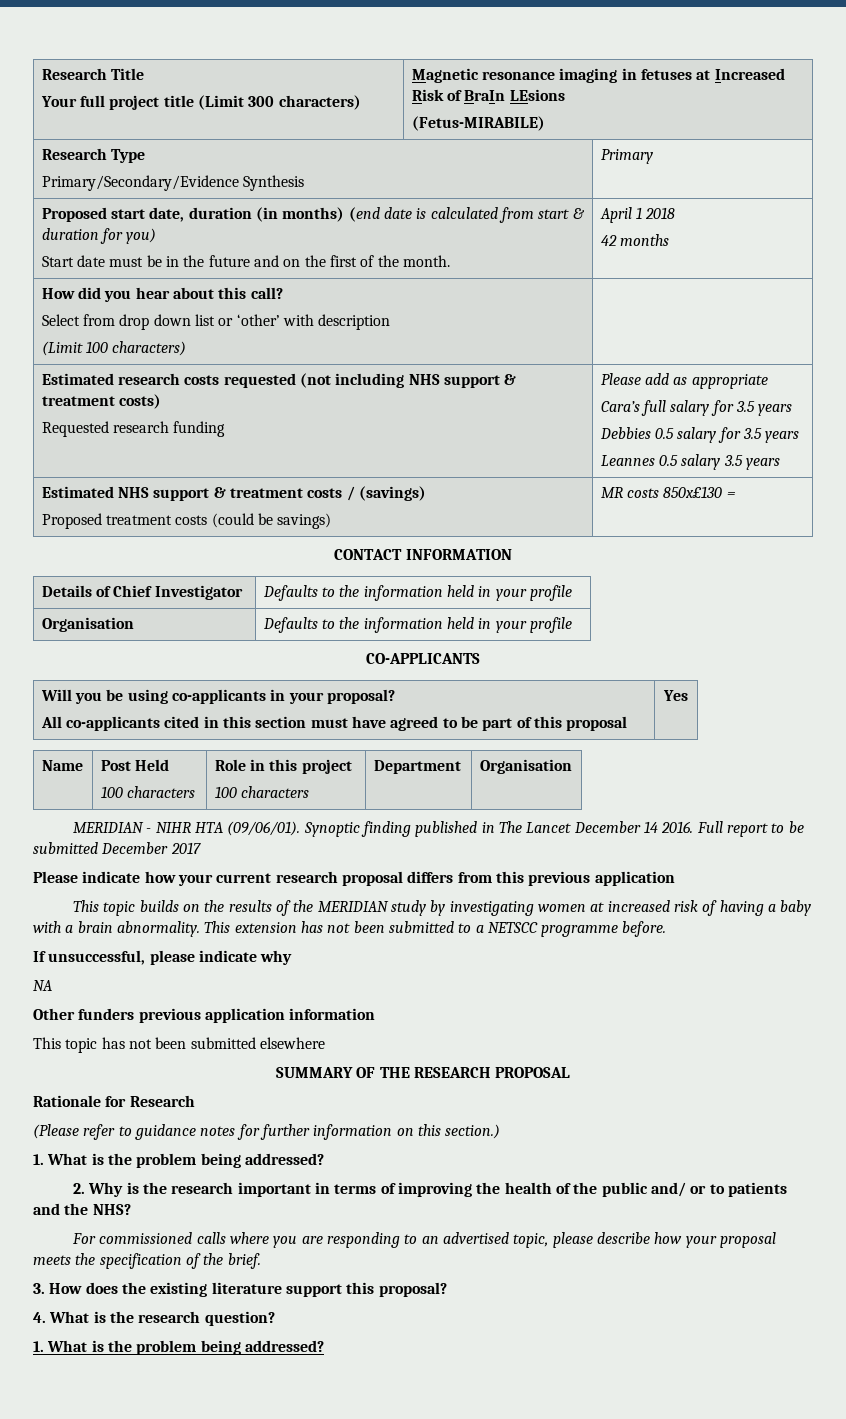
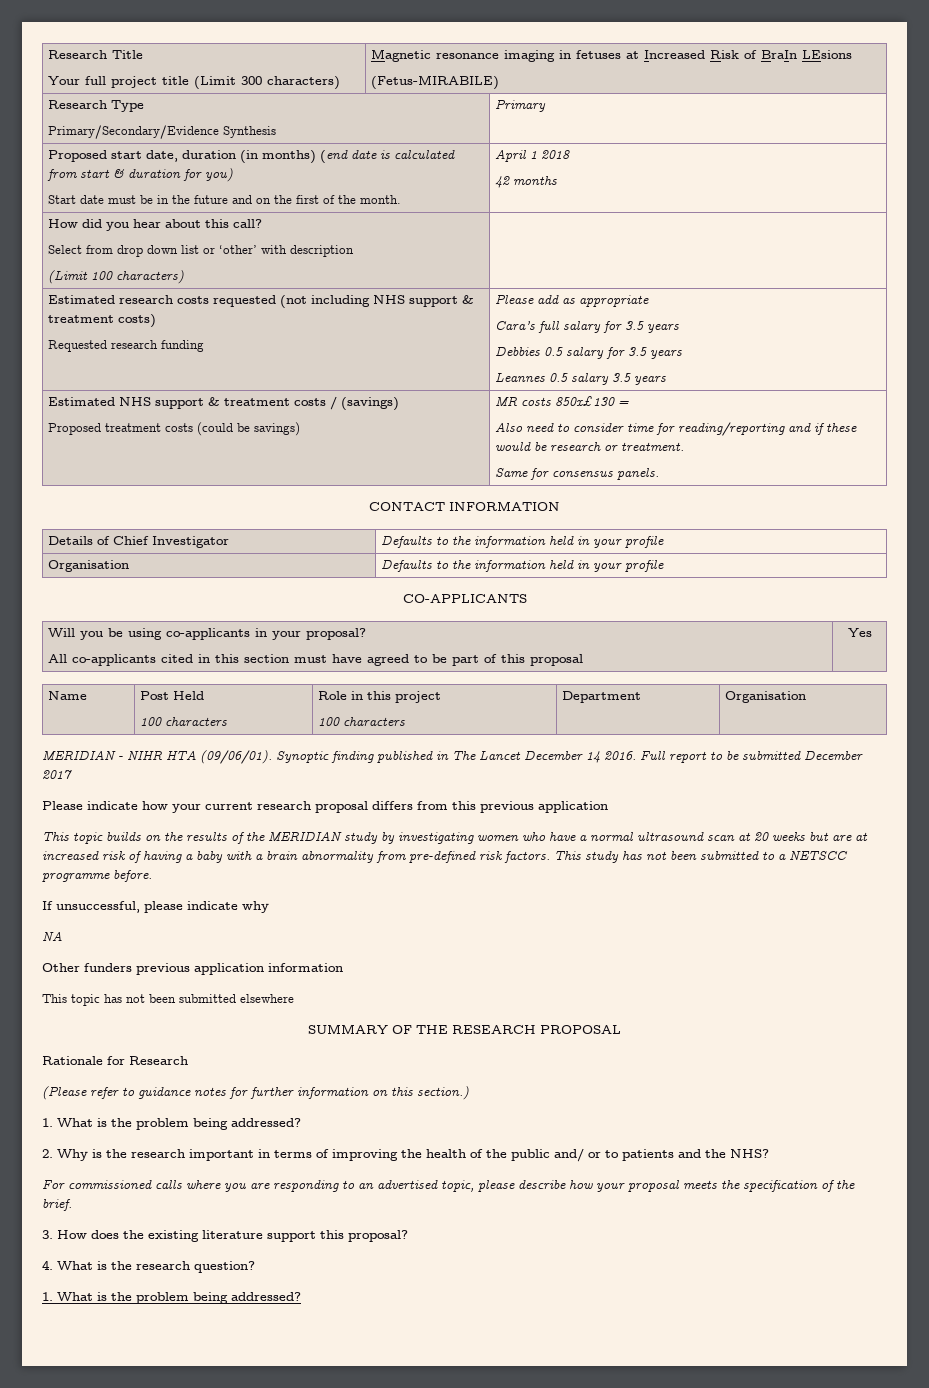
(736, 495) none -> [494,422,857,436] [494,442,684,451] [494,468,659,480] // Also need to consider time for reading/reporting and if these would be research or treatment. // Same for consensus panels.
(586, 908) none -> [522,832,852,841] who have a normal ultrasound scan at 20 weeks but are
[116,921,297,937] abnormality. This extension -> [301,851,619,863] abnormality from pre-defined risk factors. This study

